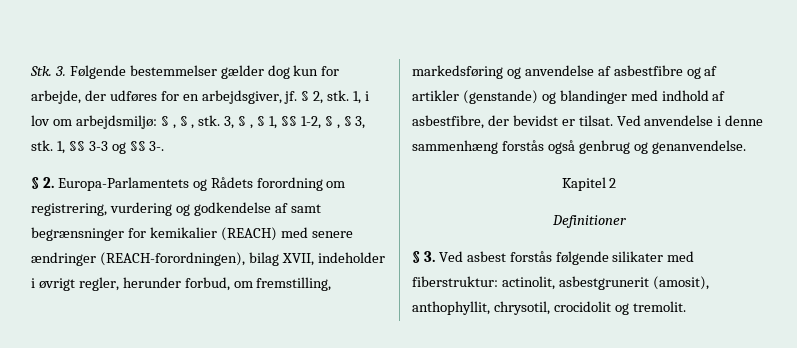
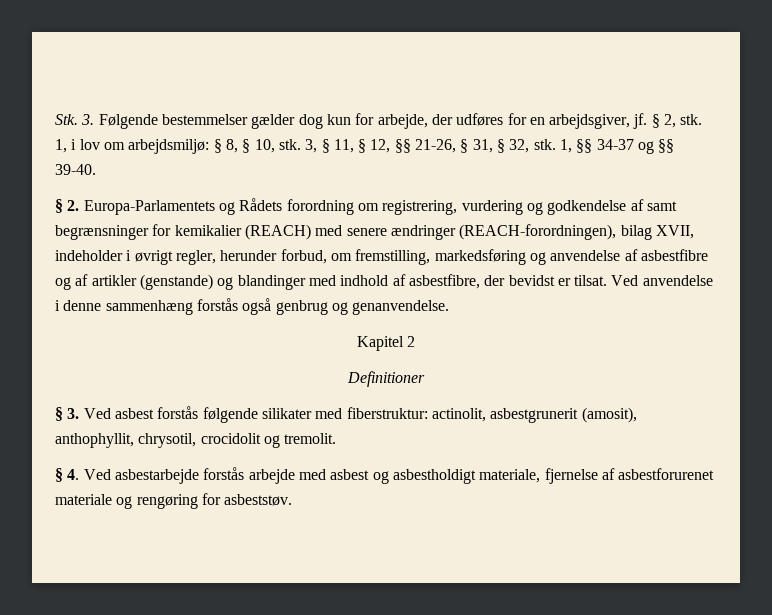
[172,115,366,129] , § , stk. 3, § , § 1, §§ 1-2, § , § 3, -> [225,139,530,153] 8, § 10, stk. 3, § 11, § 12, §§ 21-26, § 31, § 32,
[88,141,108,151] 3-3 -> [596,139,634,150] 34-37
[149,141,165,151] 3-. -> [55,164,96,175] 39-40.
(686, 306) none -> [55,467,715,484] [55,493,293,509] // § 4. Ved asbestarbejde forstås arbejde med asbest og asbestholdigt materiale, fjernelse af asbestforurenet materiale og rengøring for asbeststøv.

